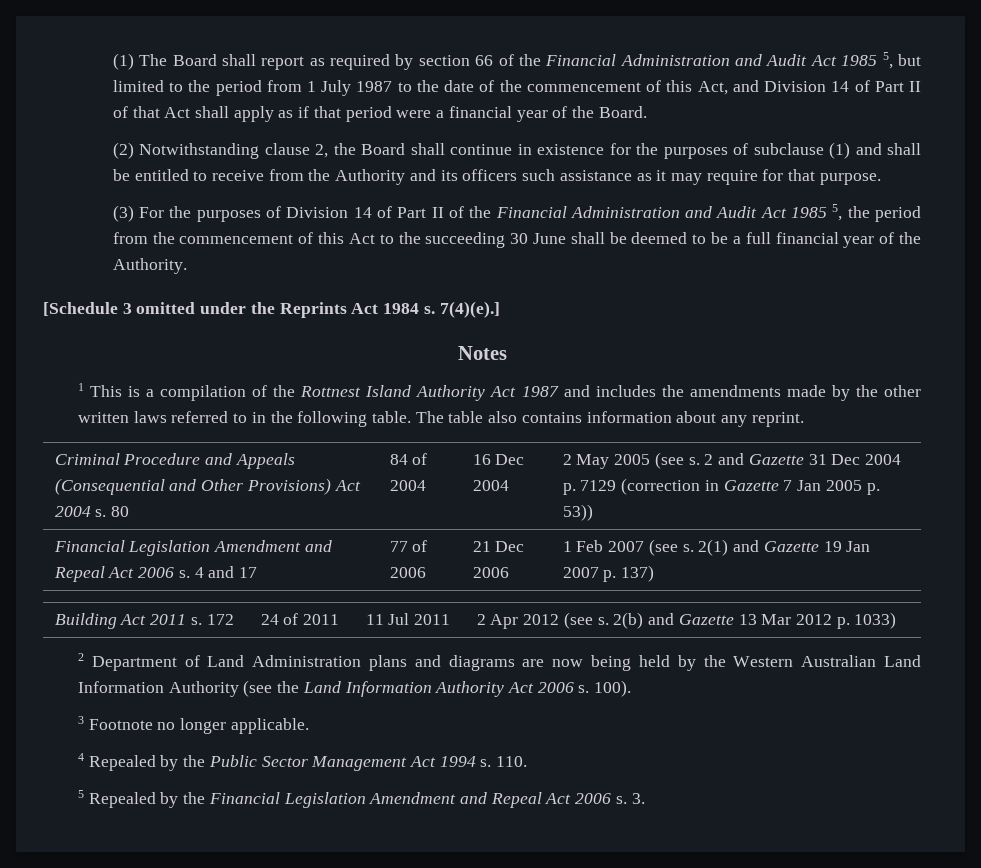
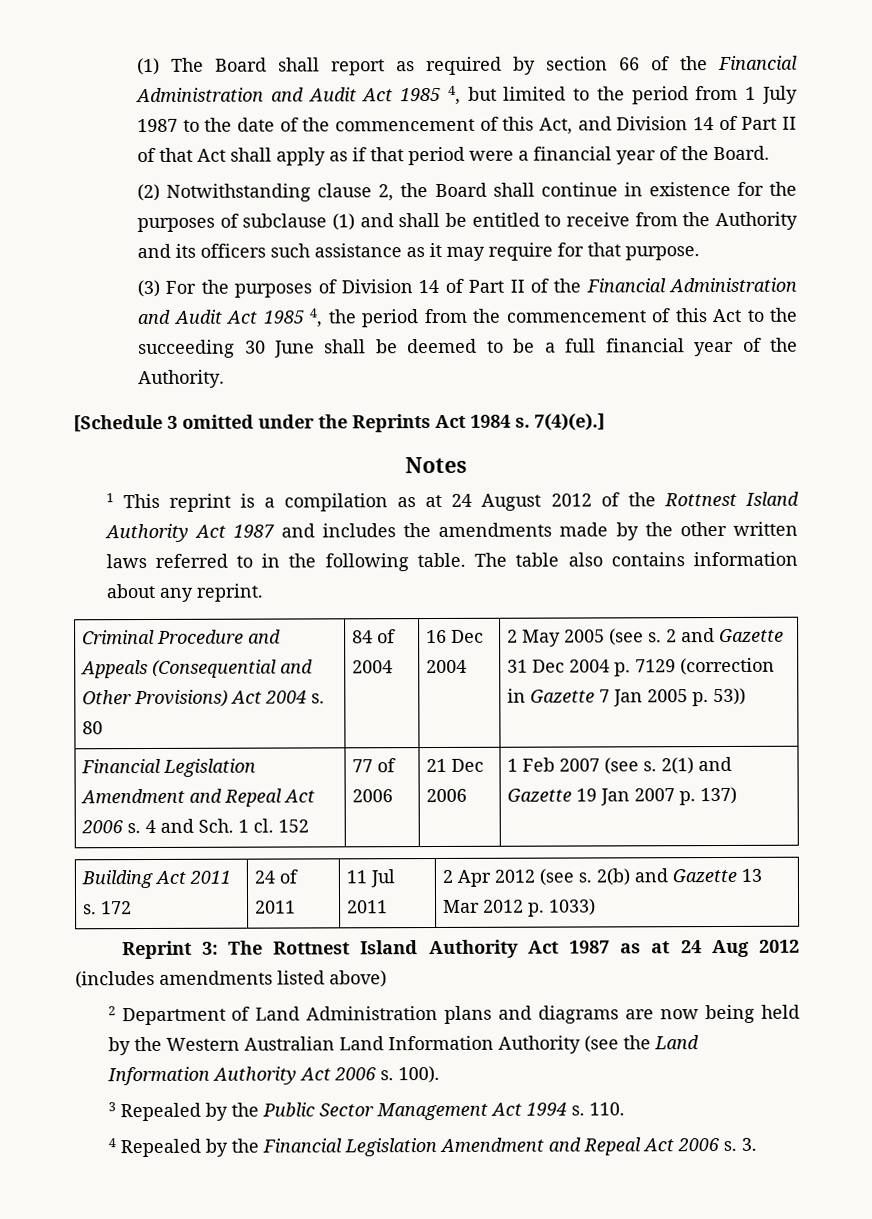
[882,52,893,69] 5, -> [447,85,461,105] 4,
[832,204,843,221] 5, -> [309,308,324,328] 4,
(122, 391) none -> [168,493,231,512] reprint
(247, 393) none -> [397,493,592,511] as at 24 August 2012
[239,567,258,578] 17 -> [198,818,310,833] Sch. 1 cl. 152
(897, 620) none -> [121,939,801,960] [75,970,387,989] // Reprint 3: The Rottnest Island Authority Act 1987 as at 24 Aug 2012 (includes amendments listed above)
[88,718,309,734] [77,753,84,761] Footnote no longer applicable. // 4 -> (116, 1107) none
[77,790,84,798] 5 -> [107,1138,116,1148] 4

